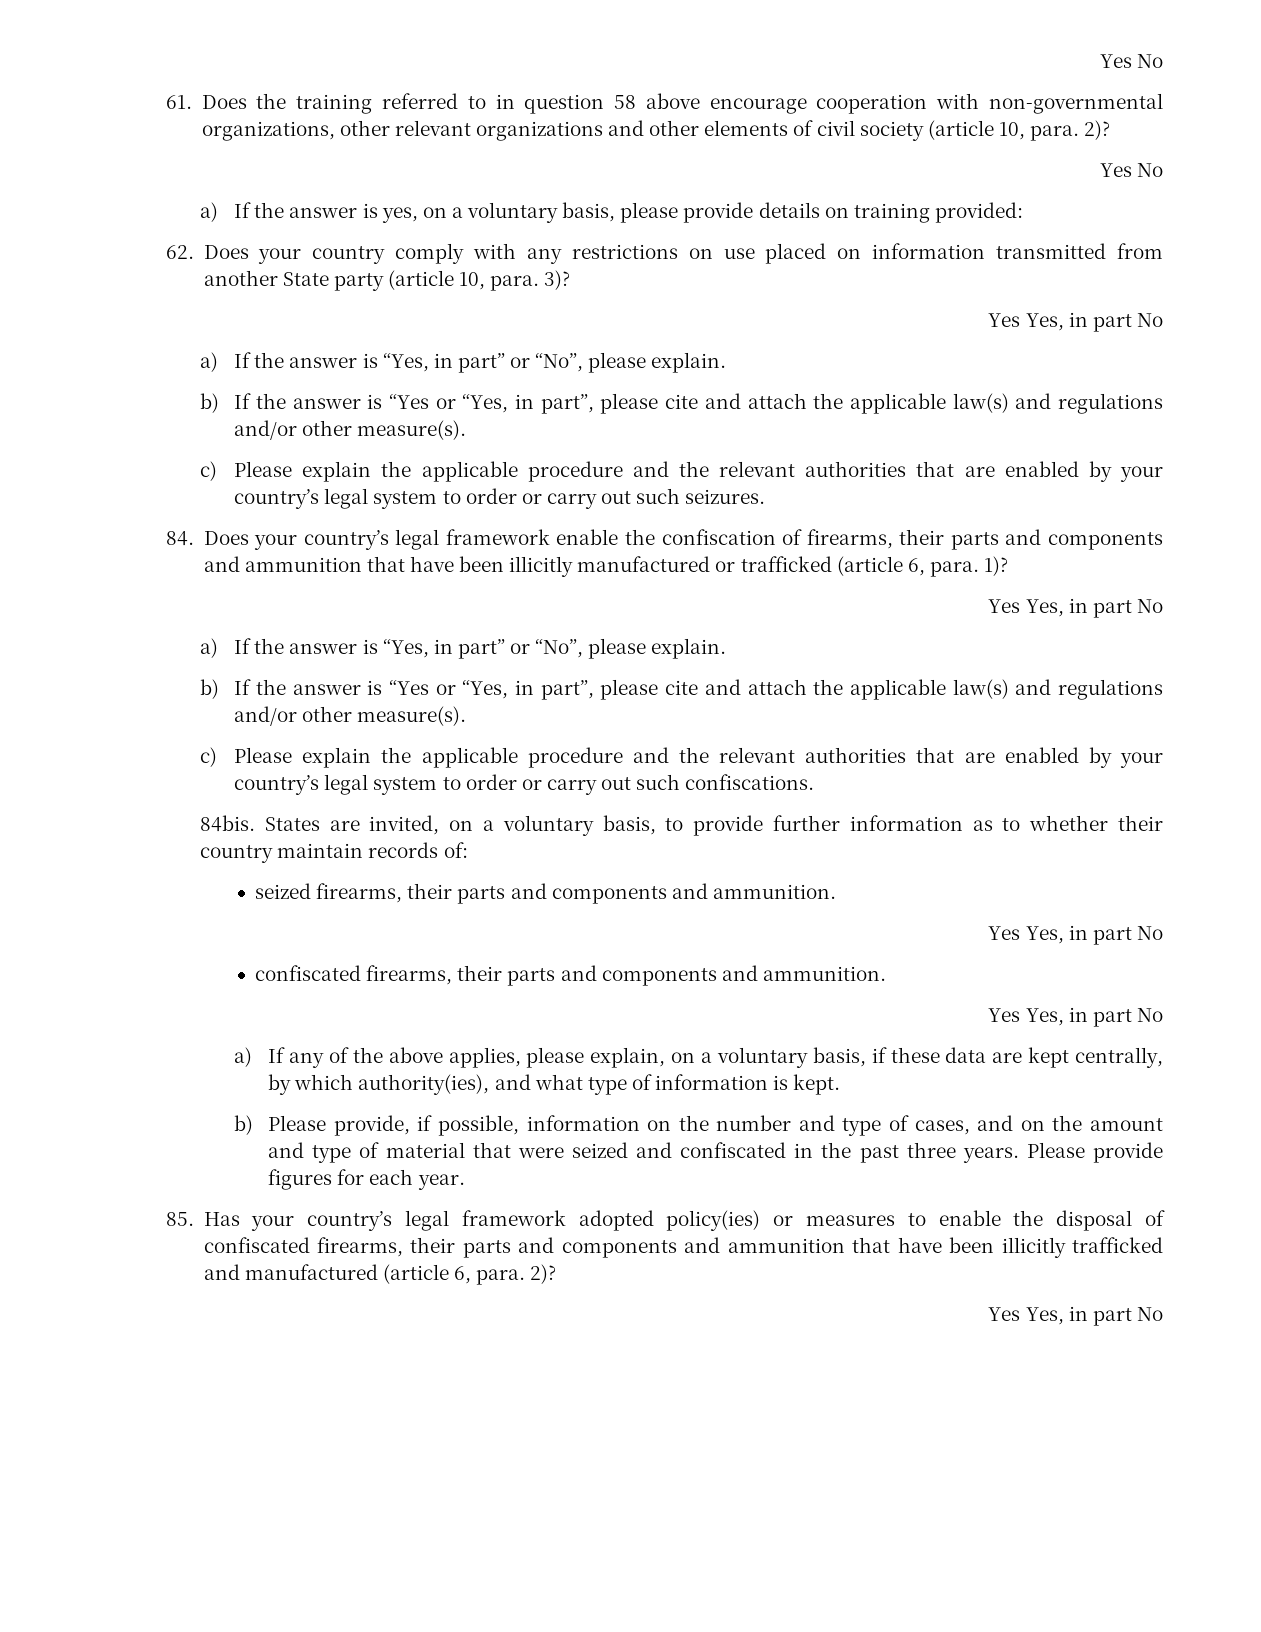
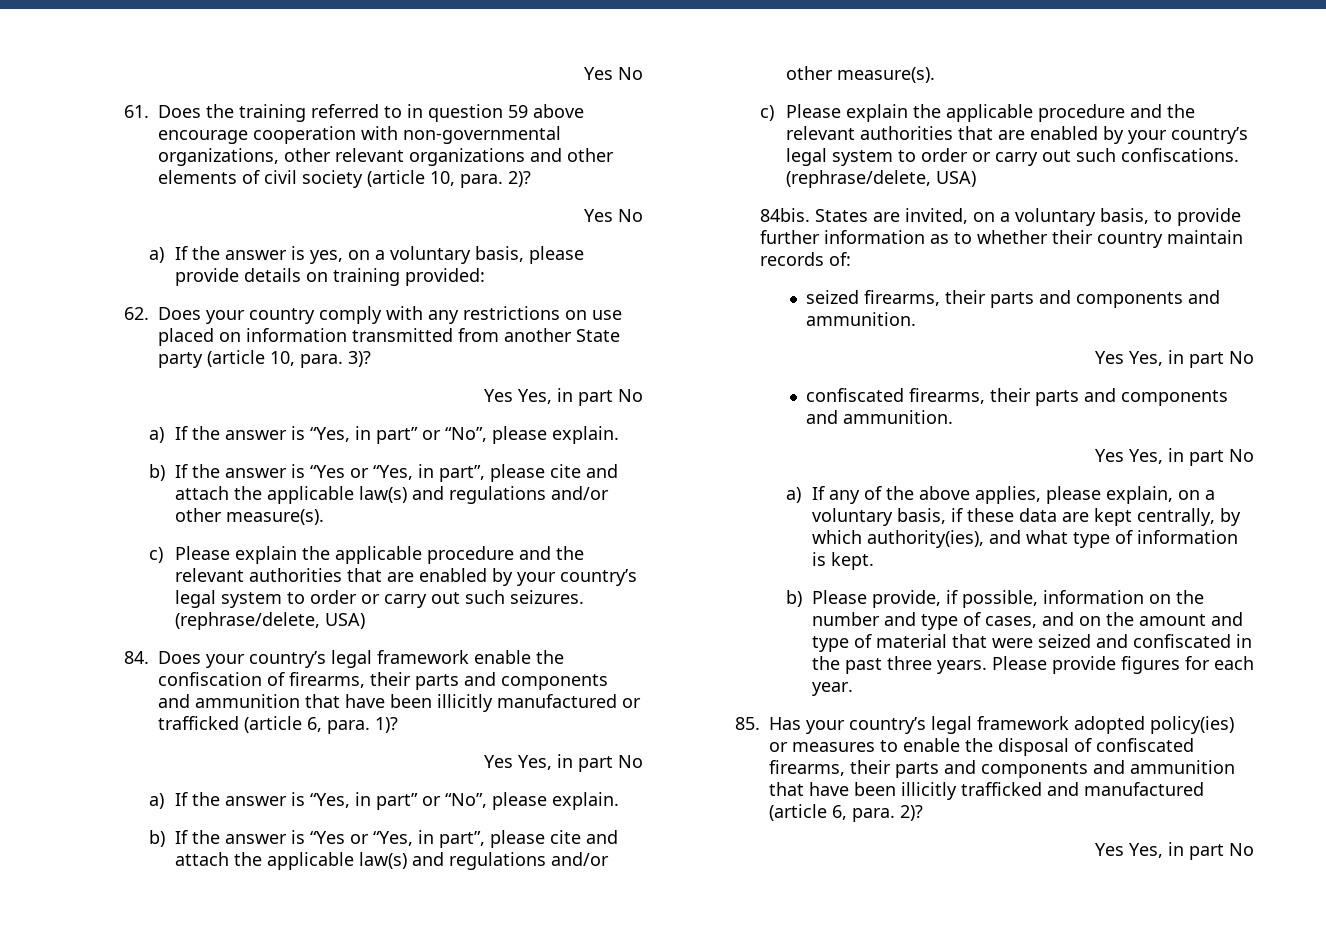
[614,95,637,109] 58 -> [507,105,528,118] 59
(766, 496) none -> [174,612,365,630] (rephrase/delete, USA)
(815, 782) none -> [785,170,976,188] (rephrase/delete, USA)

